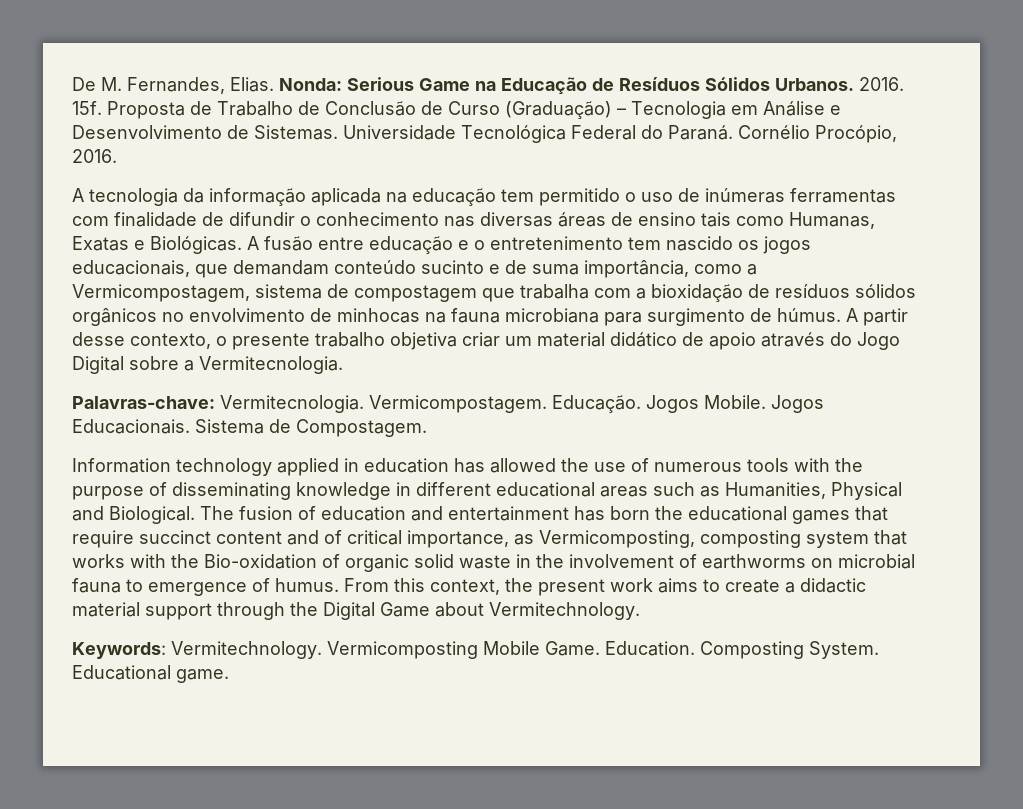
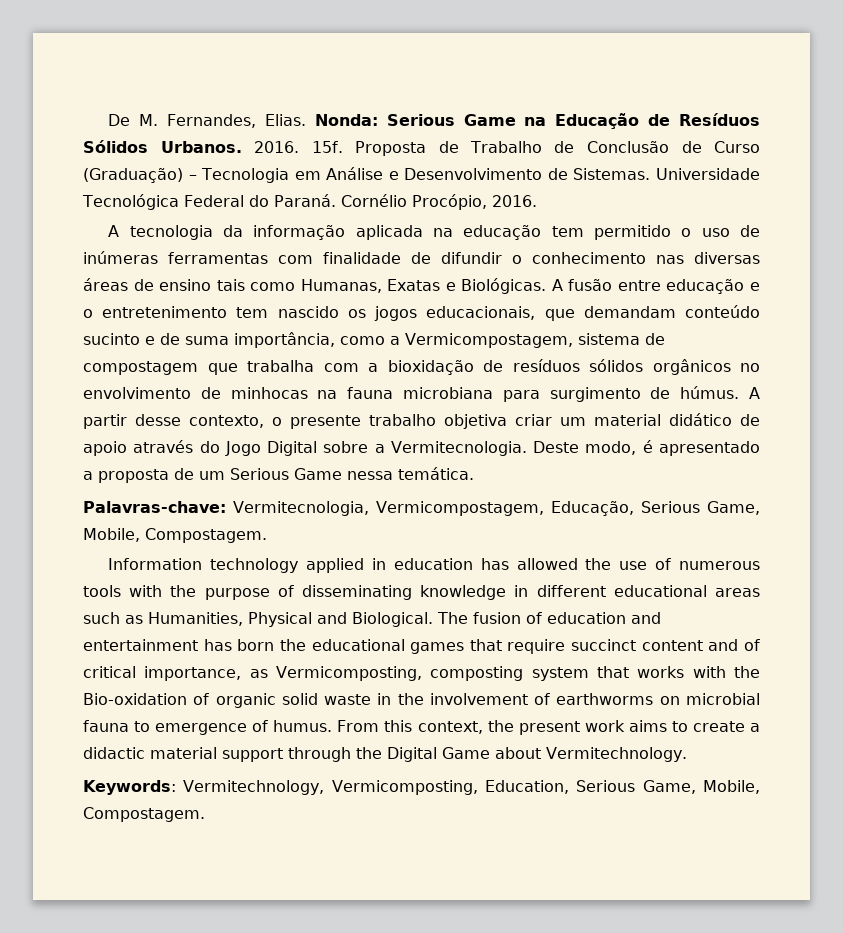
[72,395,824,413] [72,419,291,434] // Palavras-chave: Vermitecnologia. Vermicompostagem. Educação. Jogos Mobile. Jogos Educacionais. Sistema de -> [533,440,761,456] [83,467,474,483] [83,501,761,516] [83,528,140,542] Deste modo, é apresentado a proposta de um Serious Game nessa temática. // Palavras-chave: Vermitecnologia, Vermicompostagem, Educação, Serious Game, Mobile,
[171,641,879,659] [72,665,229,683] Vermitechnology. Vermicomposting Mobile Game. Education. Composting System. Educational game. -> [183,780,760,795] [83,807,205,822] Vermitechnology, Vermicomposting, Education, Serious Game, Mobile, Compostagem.

